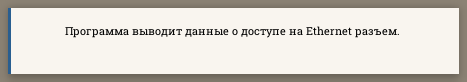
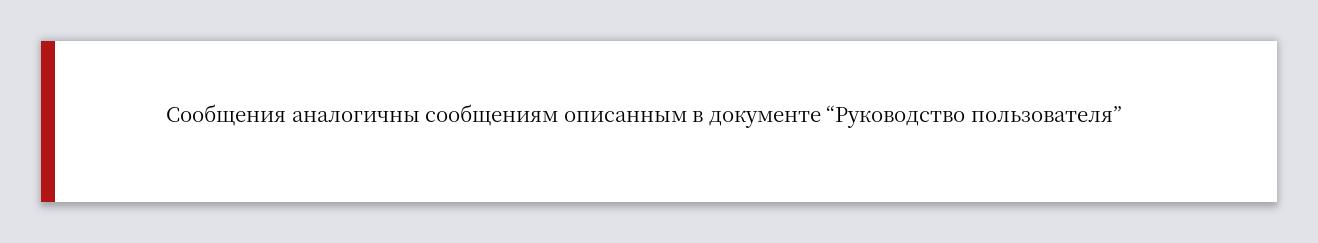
[64,26,400,38] Программа выводит данные о доступе на Ethernet разъем. -> [166,104,1122,128] Сообщения аналогичны сообщениям описанным в документе “Руководство пользователя”

